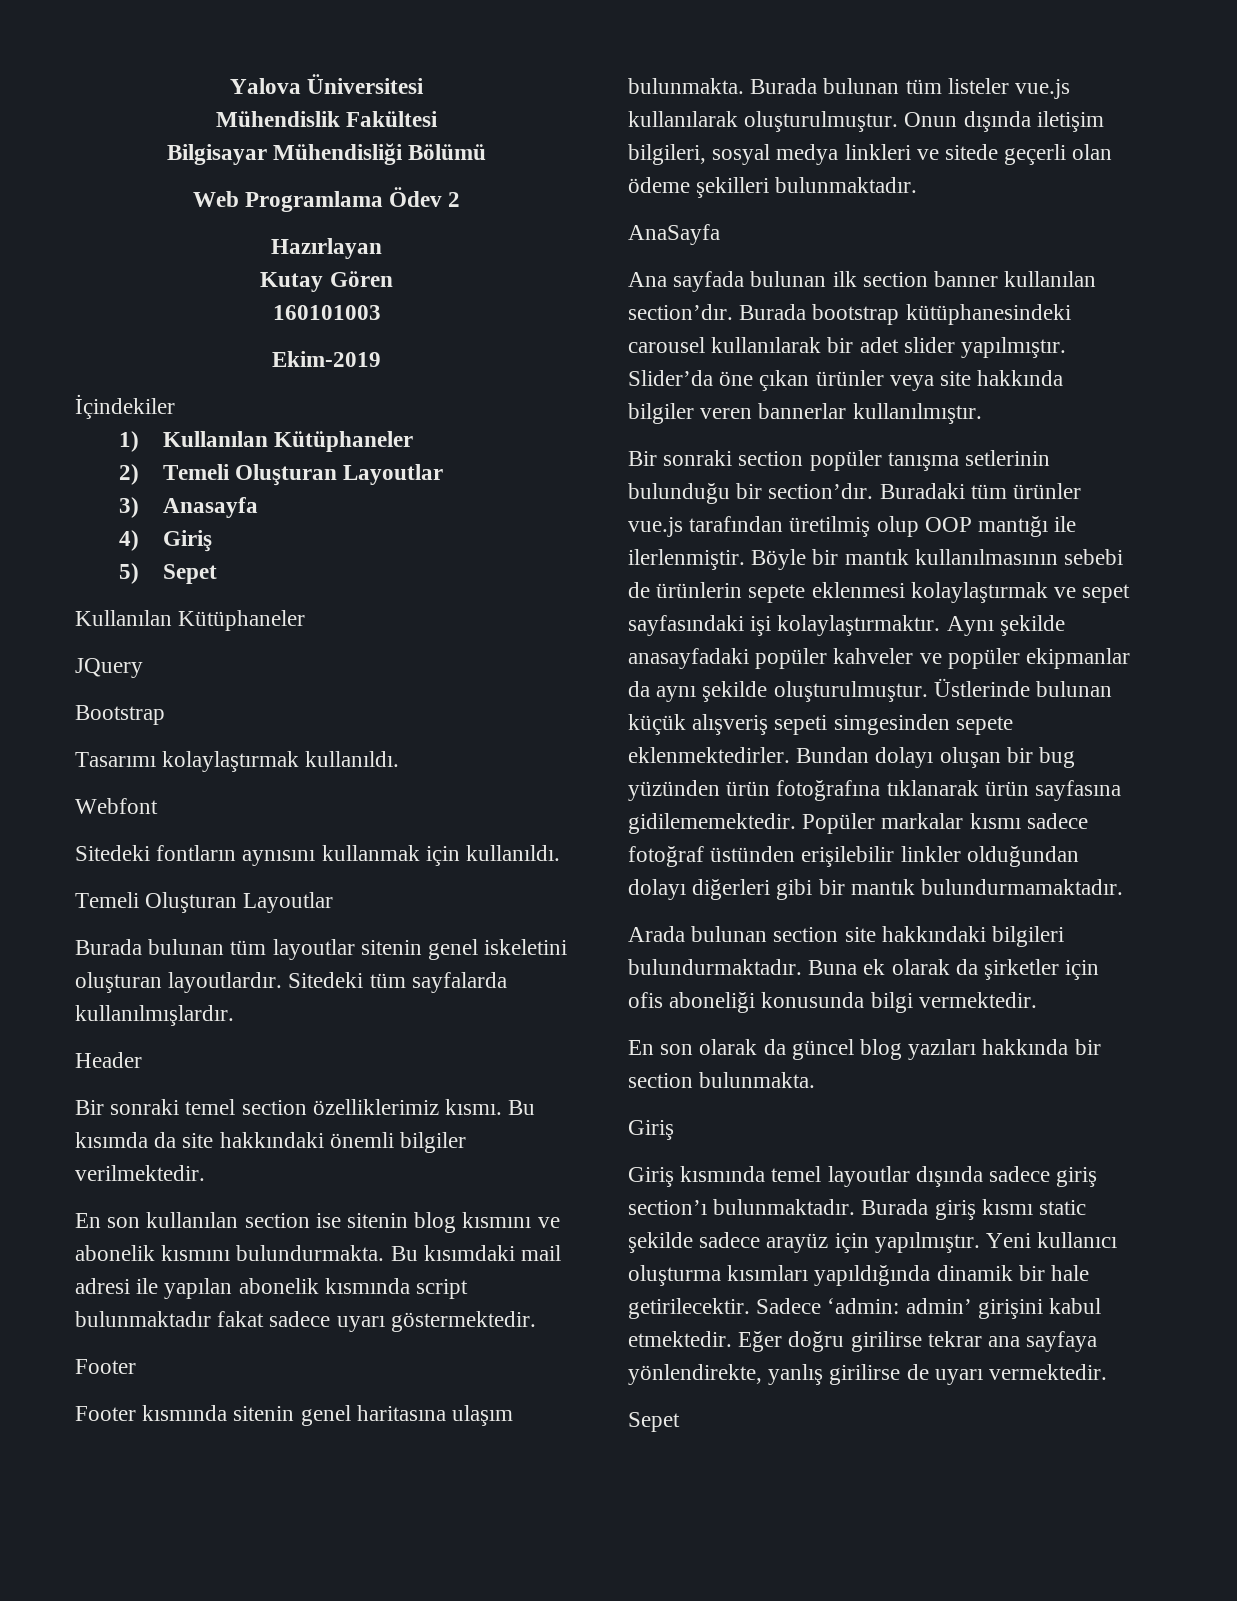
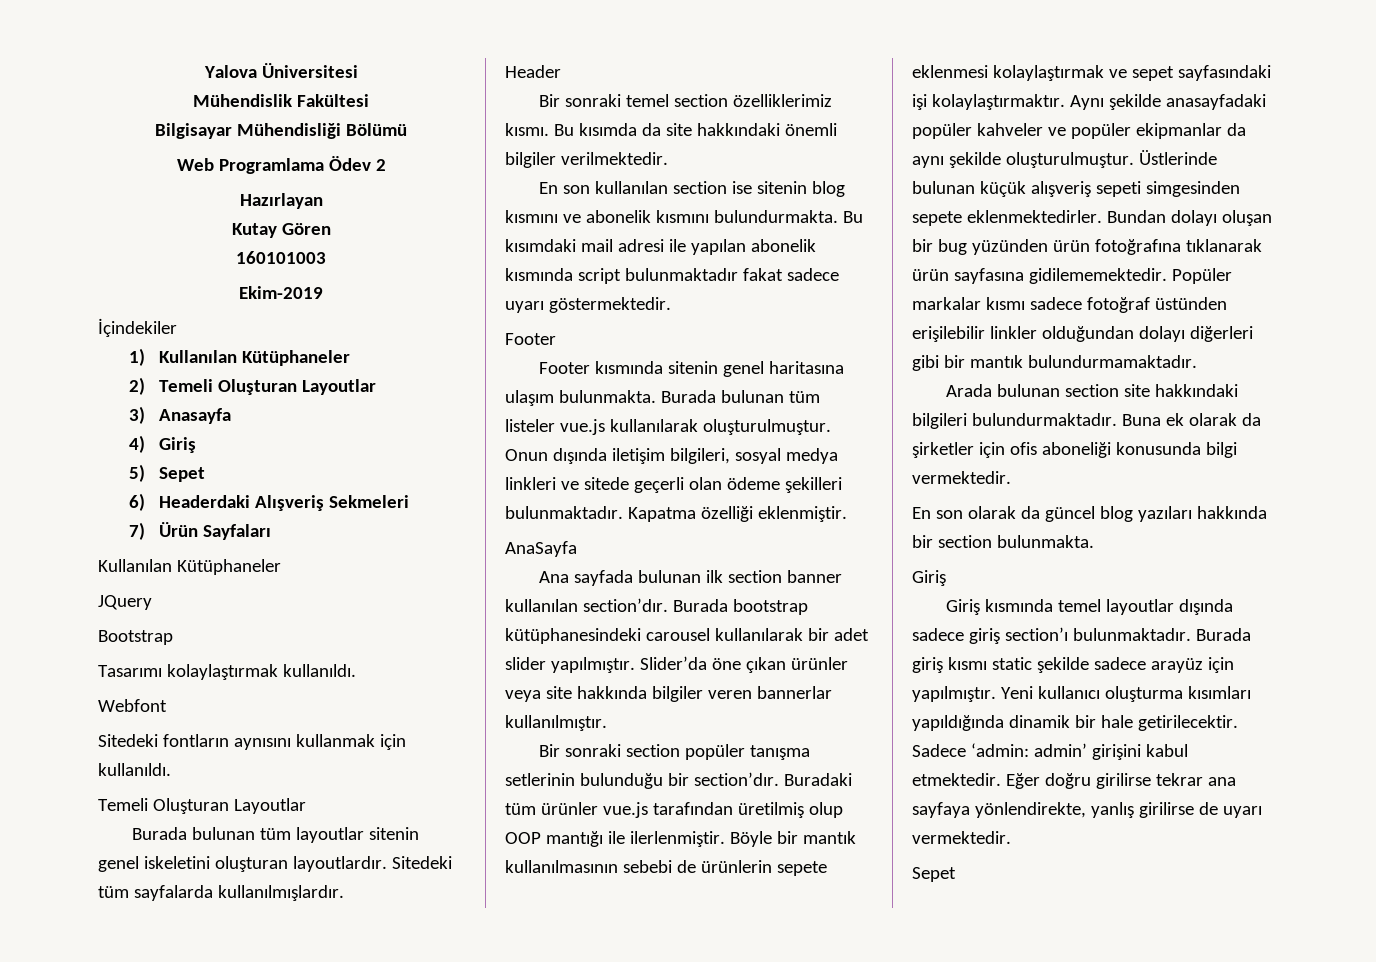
(217, 574) none -> [128,493,410,511] [128,522,272,540] // 6) Headerdaki Alışveriş Sekmeleri // 7) Ürün Sayfaları
(918, 185) none -> [627,506,847,522] Kapatma özelliği eklenmiştir.

